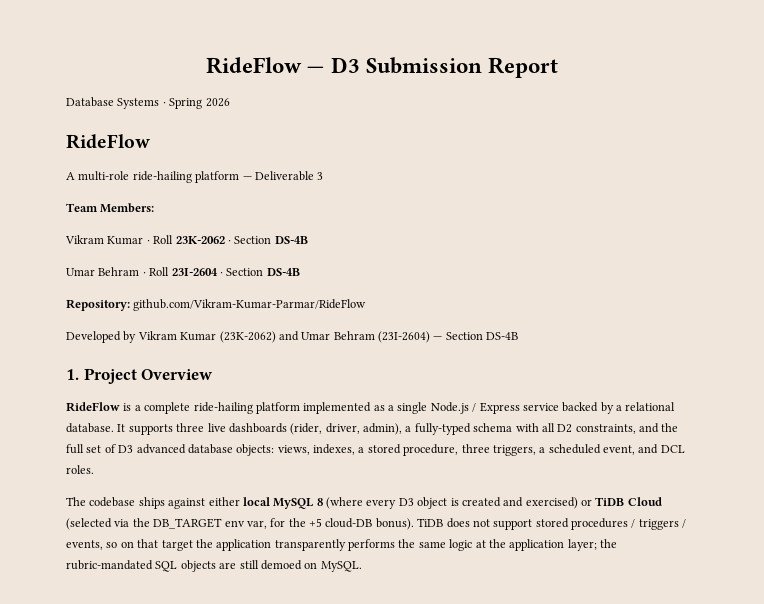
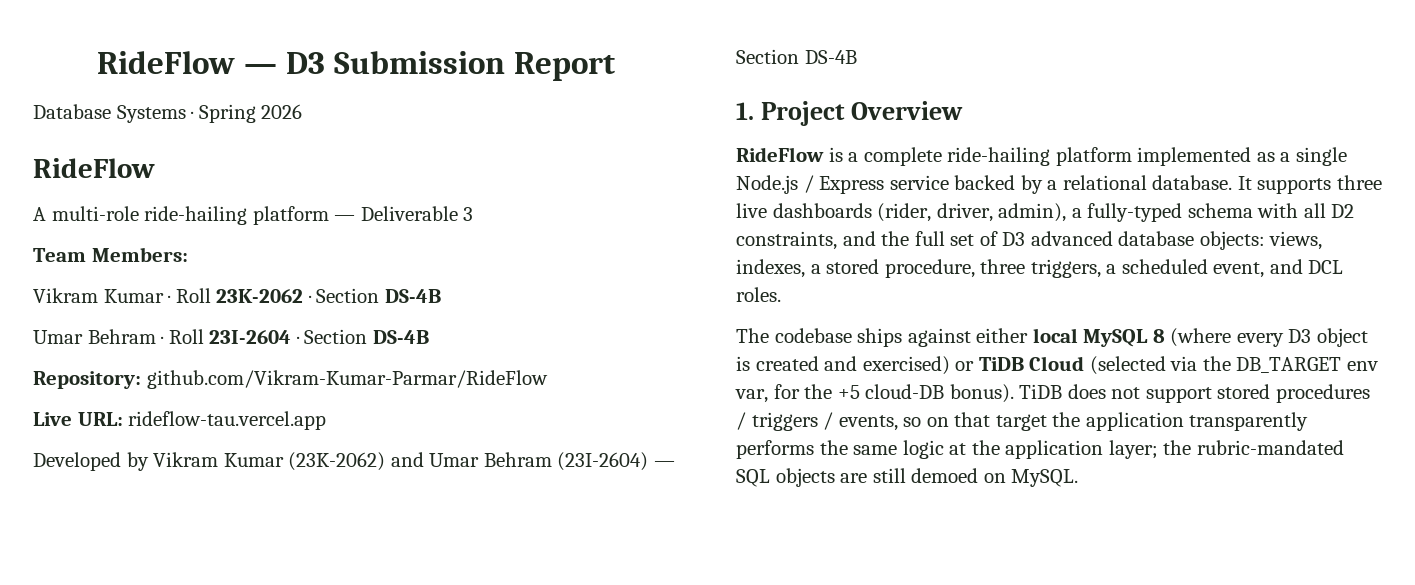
(367, 305) none -> [33,411,327,430] // Live URL: rideflow-tau.vercel.app

